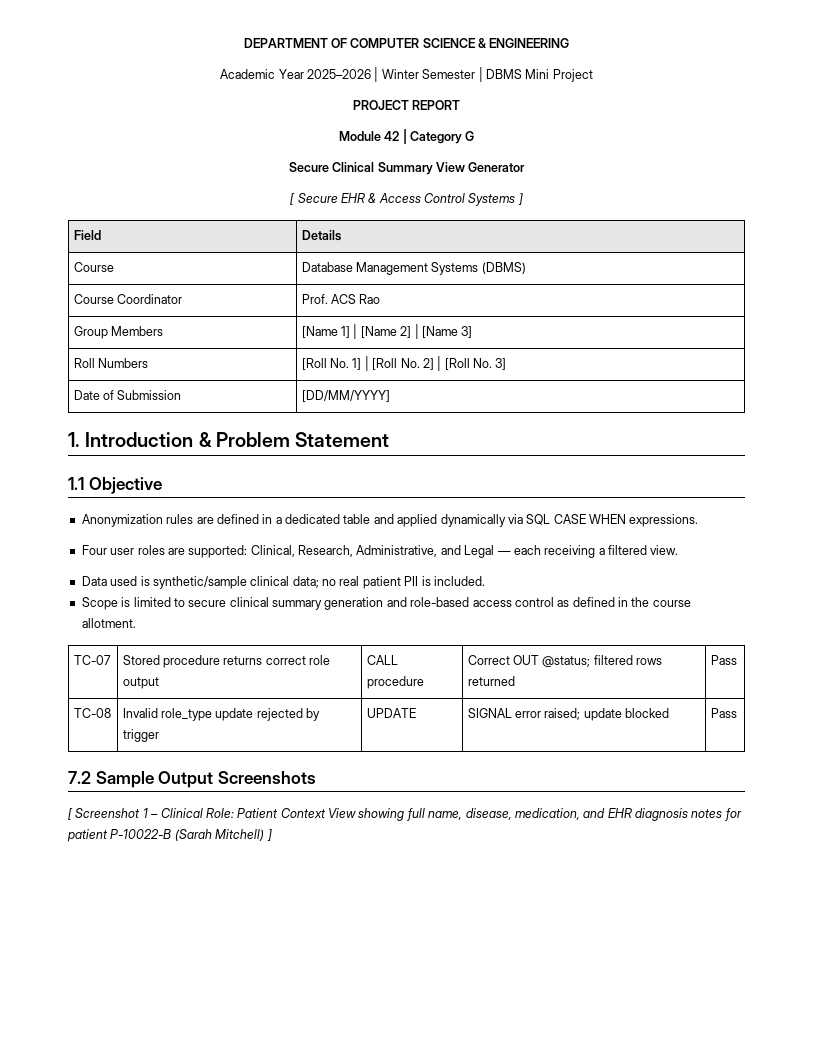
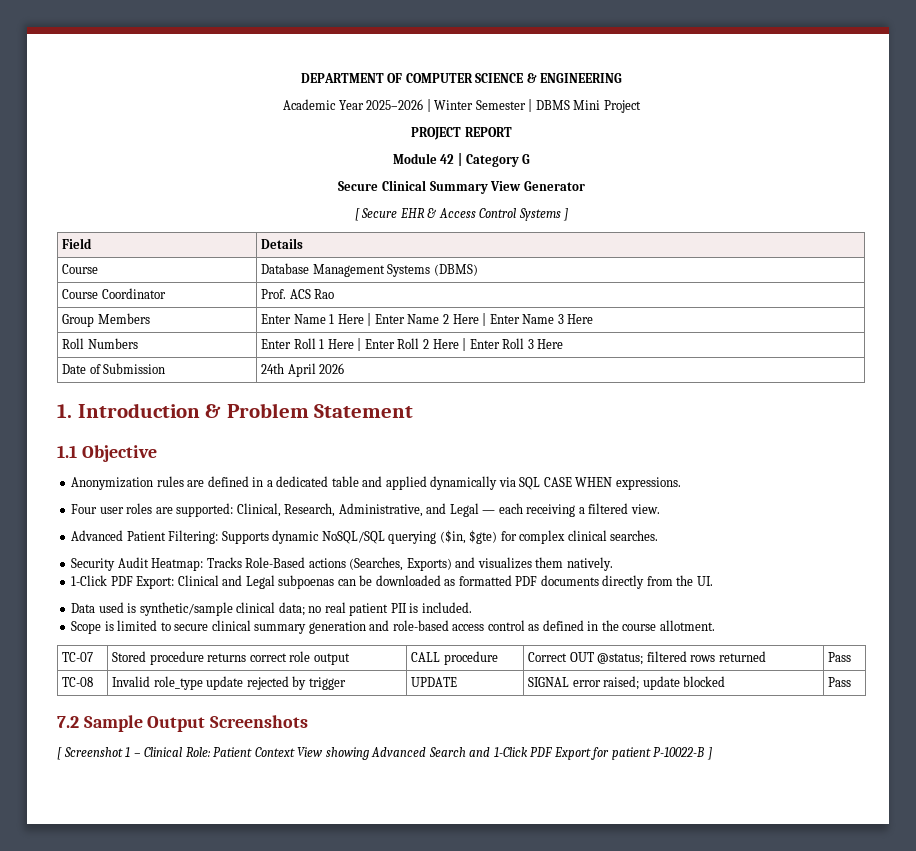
[301,324,473,339] [73,358,148,368] [301,356,507,371] [Name 1] | [Name 2] | [Name 3] // Roll Numbers | [Roll No. 1] | [Roll No. 2] | [Roll No. 3] -> [261,313,594,326] [62,338,138,349] [261,338,564,351] Enter Name 1 Here | Enter Name 2 Here | Enter Name 3 Here // Roll Numbers | Enter Roll 1 Here | Enter Roll 2 Here | Enter Roll 3 Here
[301,390,390,402] [DD/MM/YYYY] -> [261,363,345,377] 24th April 2026
(679, 550) none -> [71,530,659,544] [71,557,613,571] [71,575,713,589] // Advanced Patient Filtering: Supports dynamic NoSQL/SQL querying ($in, $gte) for complex clinical searches. // Security Audit Heatmap: Tracks Role-Based actions (Searches, Exports) and visualizes them natively. // 1-Click PDF Export: Clinical and Legal subpoenas can be downloaded as formatted PDF documents directly from the UI.
[406,808,723,821] full name, disease, medication, and EHR diagnosis notes -> [371,747,591,760] Advanced Search and 1-Click PDF Export
[174,829,265,841] (Sarah Mitchell) -> (705, 752) none

